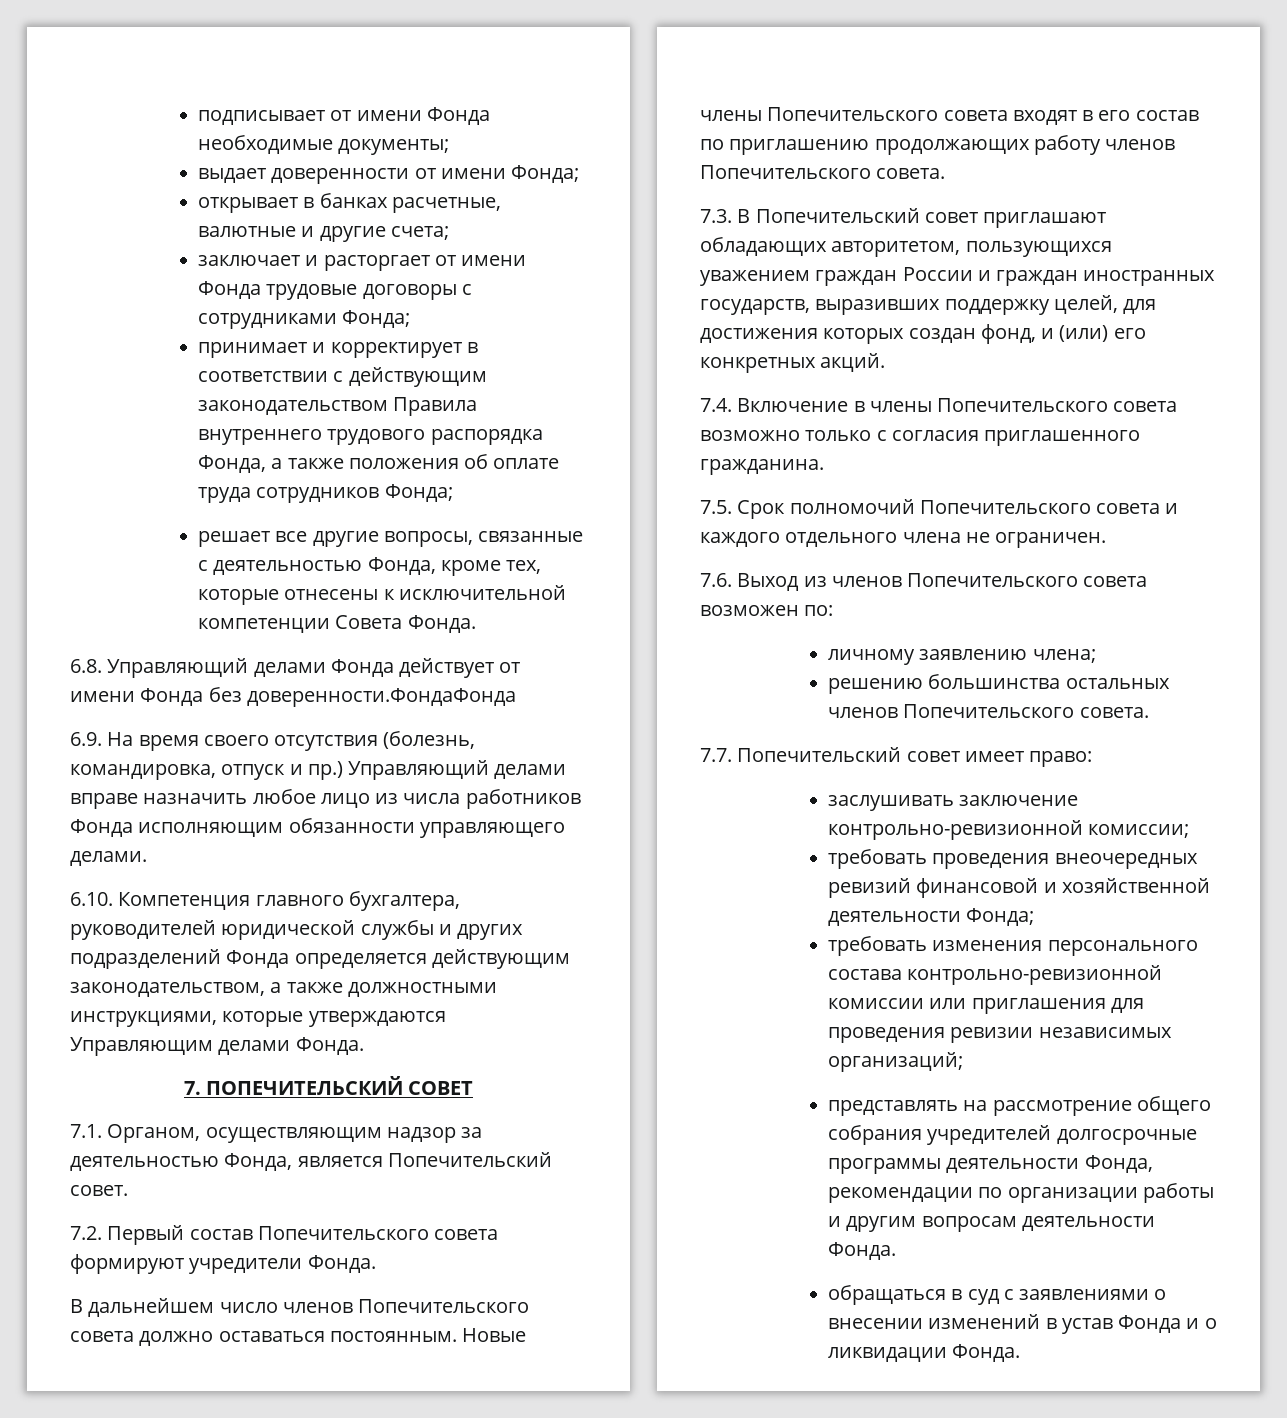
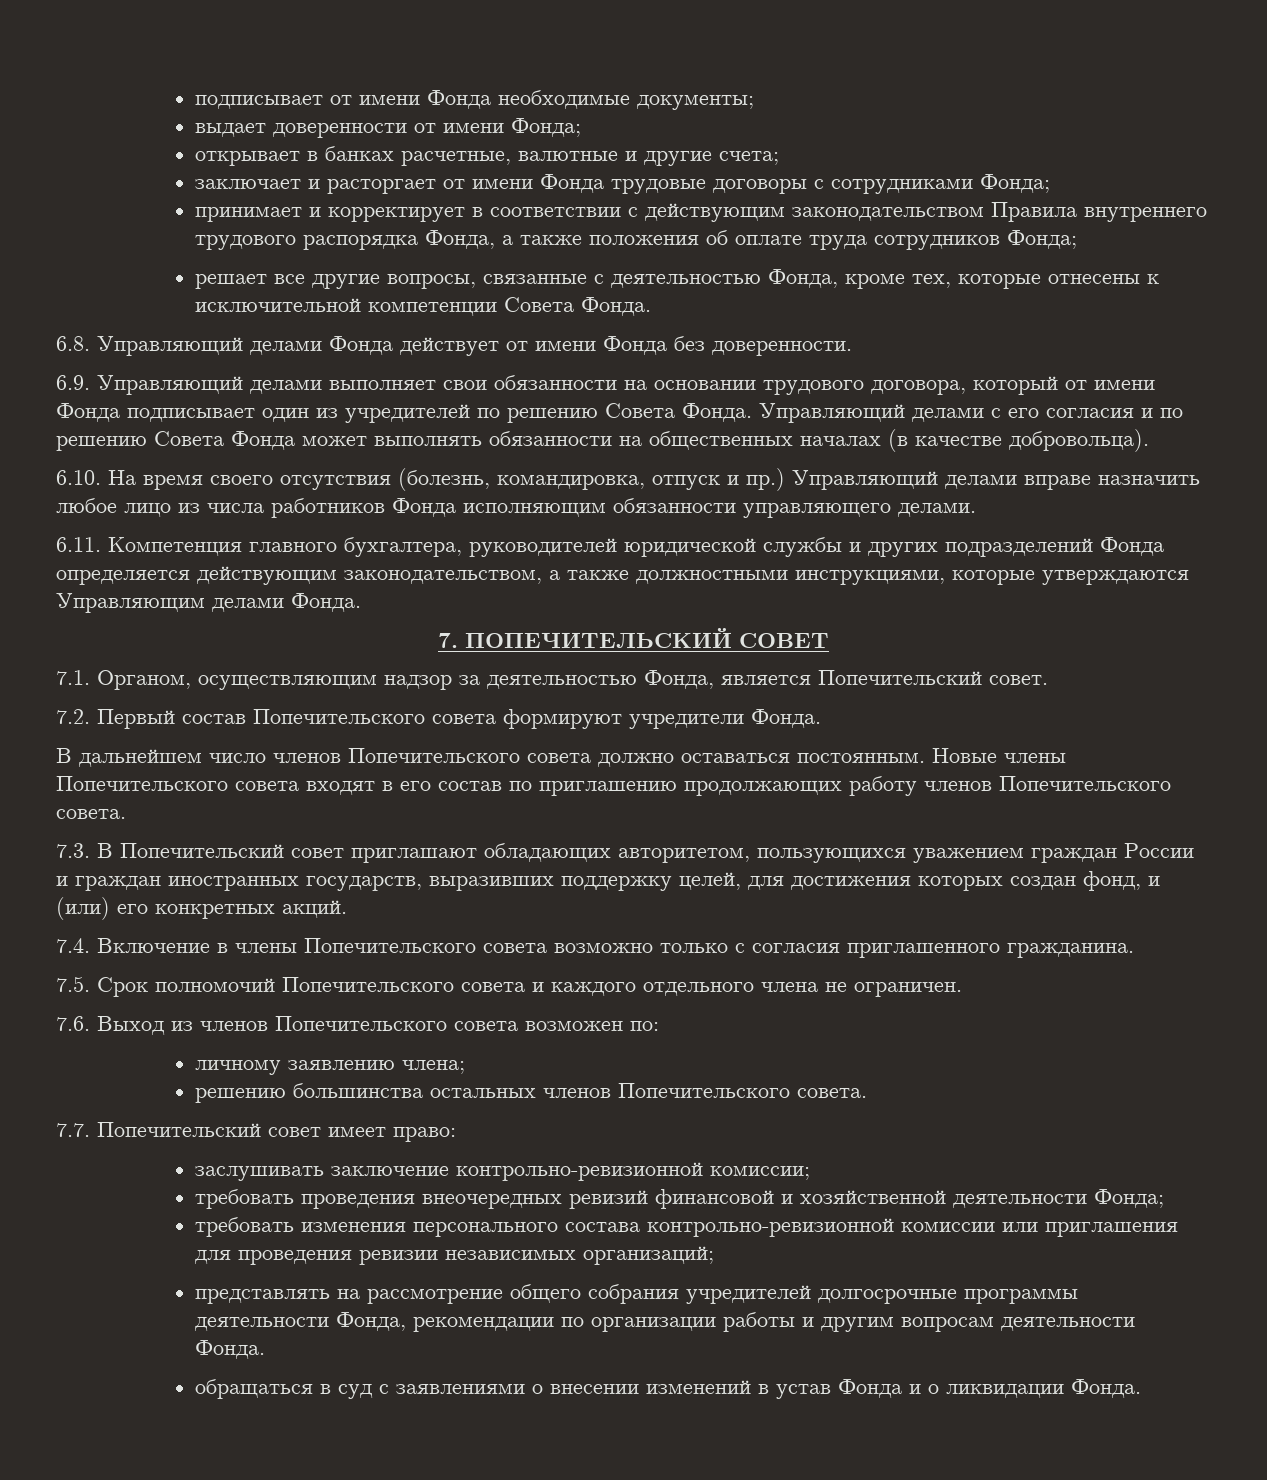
[246,688,516,707] доверенности.ФондаФонда -> [712,341,852,356] доверенности.
(102, 739) none -> [97,375,1155,395] [56,403,1183,423] [56,429,1149,452] [56,470,101,485] Управляющий делами выполняет свои обязанности на основании трудового договора, который от имени Фонда подписывает один из учредителей по решению Совета Фонда. Управляющий делами с его согласия и по решению Совета Фонда может выполнять обязанности на общественных началах (в качестве добровольца). // 6.10.
[70,892,113,906] 6.10. -> [56,537,101,552] 6.11.

